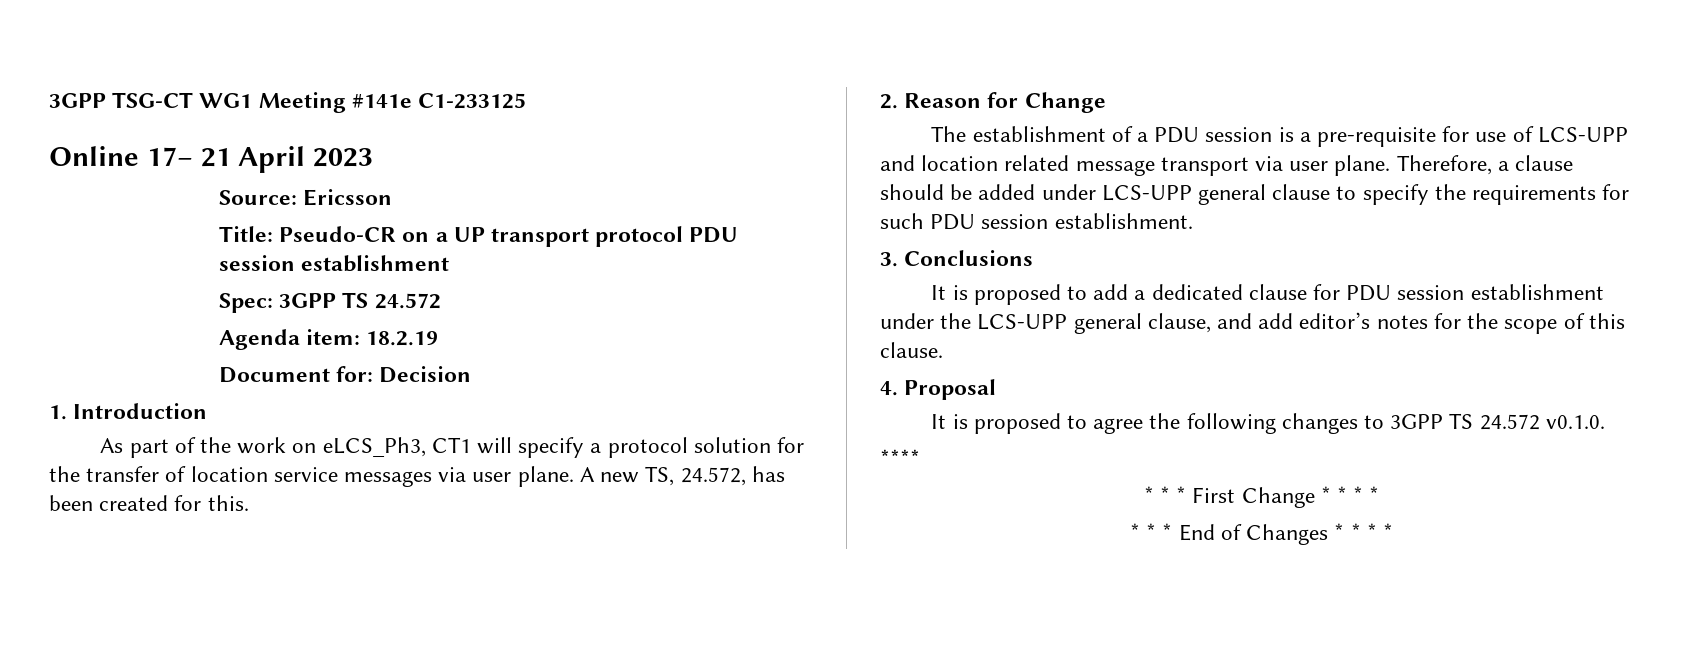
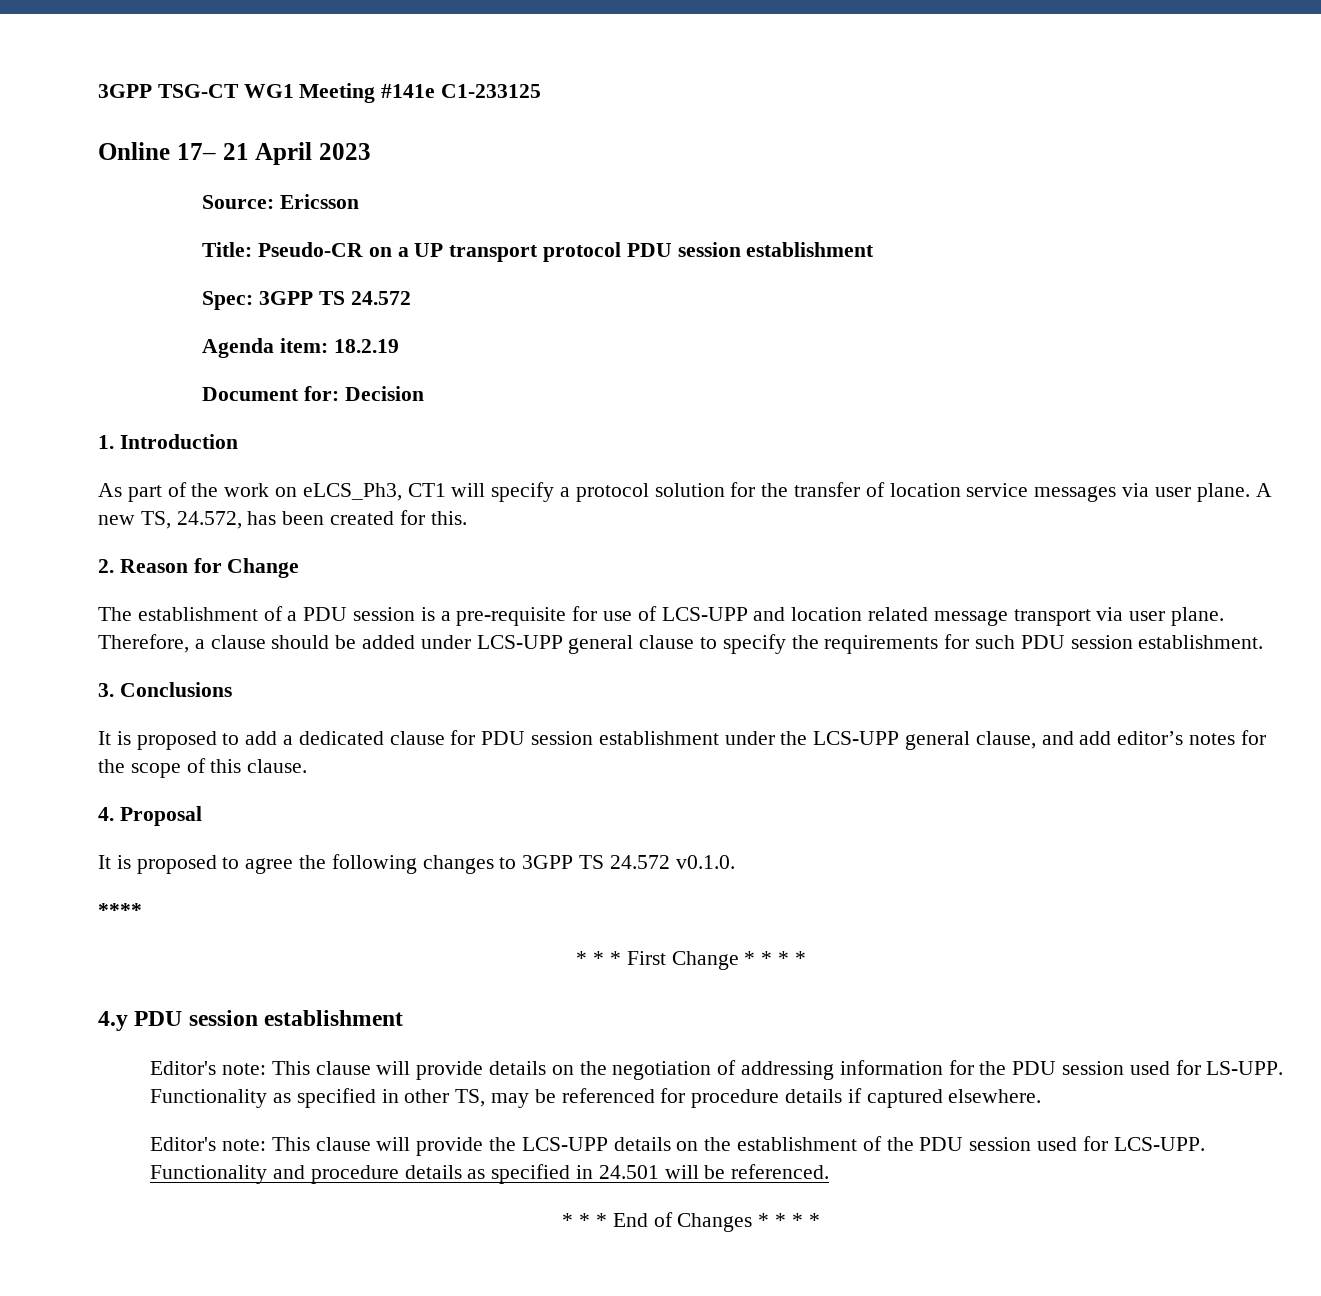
(1380, 494) none -> [98,1010,404,1031] [150,1060,1284,1080] [150,1088,1042,1108] [150,1136,1205,1156] [150,1164,830,1184] // 4.y PDU session establishment // Editor's note: This clause will provide details on the negotiation of addressing information for the PDU session used for LS-UPP. Functionality as specified in other TS, may be referenced for procedure details if captured elsewhere. // Editor's note: This clause will provide the LCS-UPP details on the establishment of the PDU session used for LCS-UPP. Functionality and procedure details as specified in 24.501 will be referenced.

